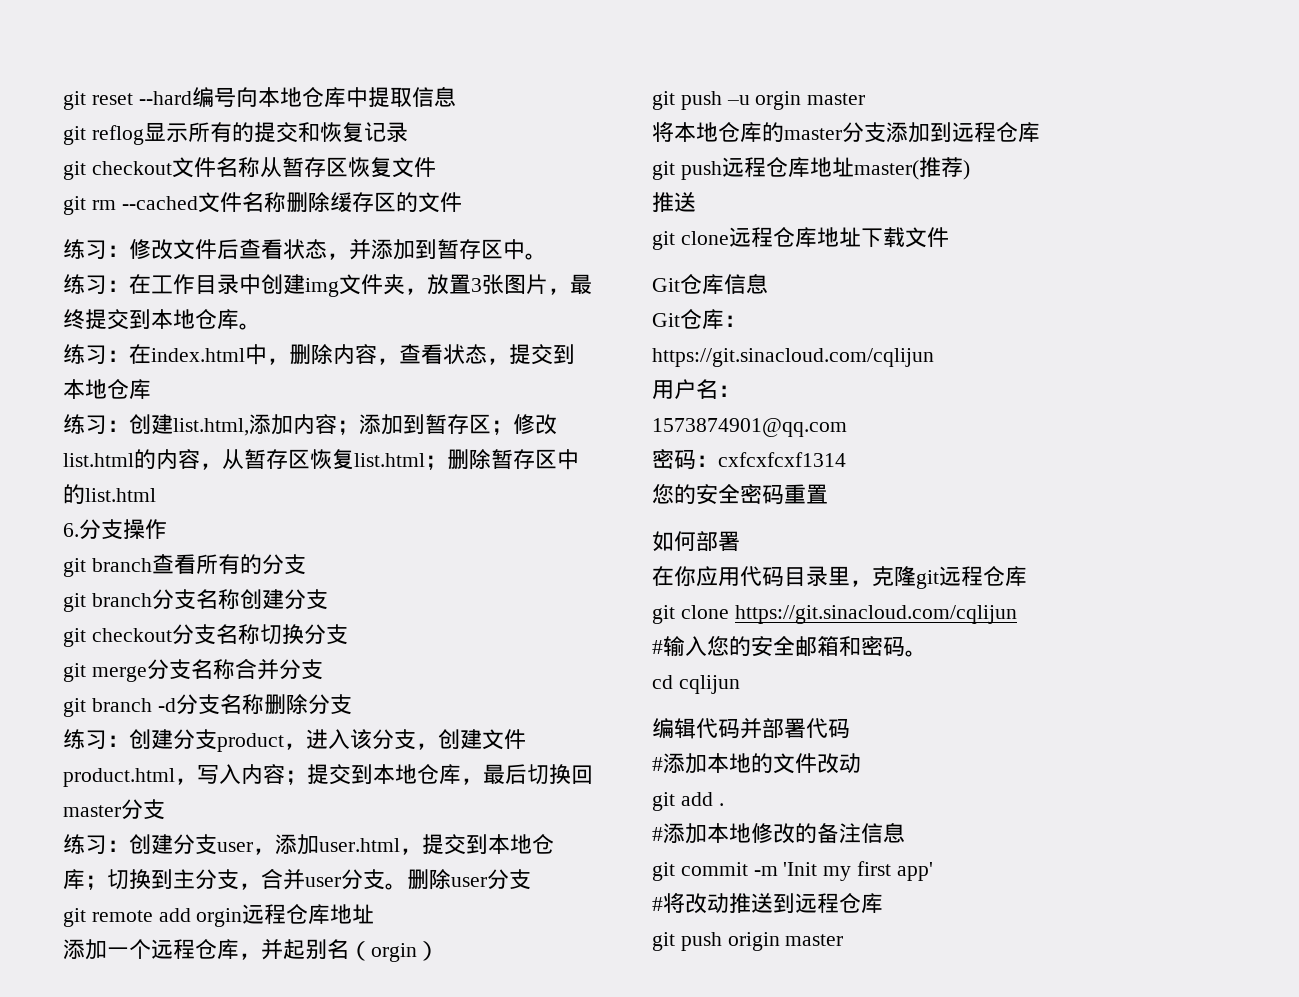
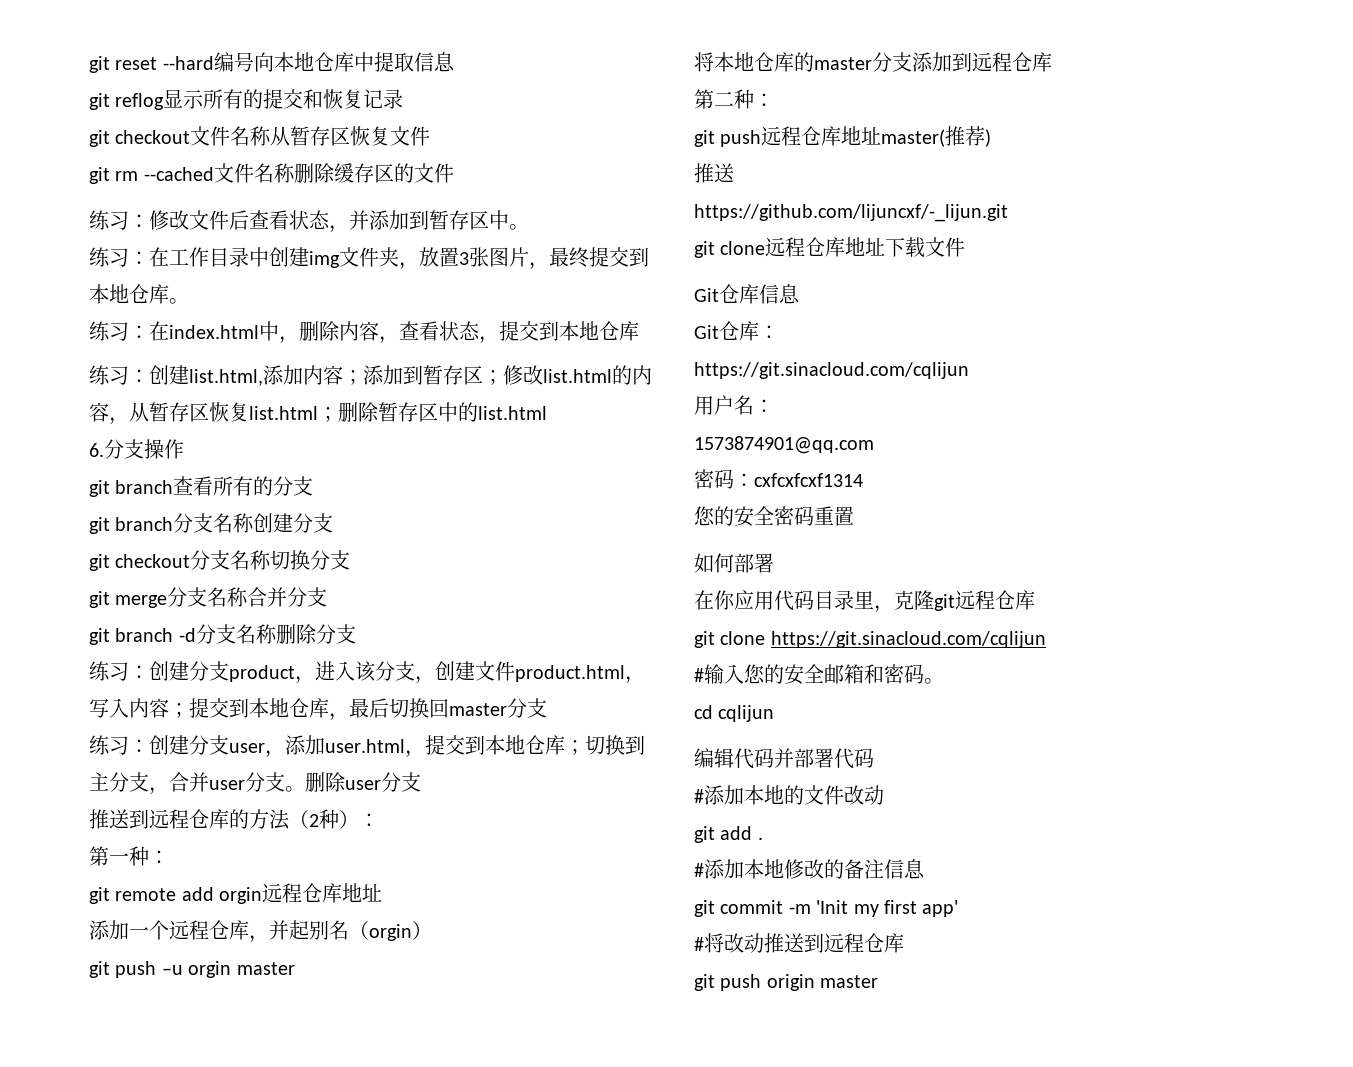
(531, 879) none -> [89,809,379,830] [89,846,169,866] // 推送到远程仓库的方法（2种）： // 第一种：
(1040, 132) none -> [694,89,774,109] // 第二种：
(696, 202) none -> [694,204,1008,222] // https://github.com/lijuncxf/-_lijun.git

